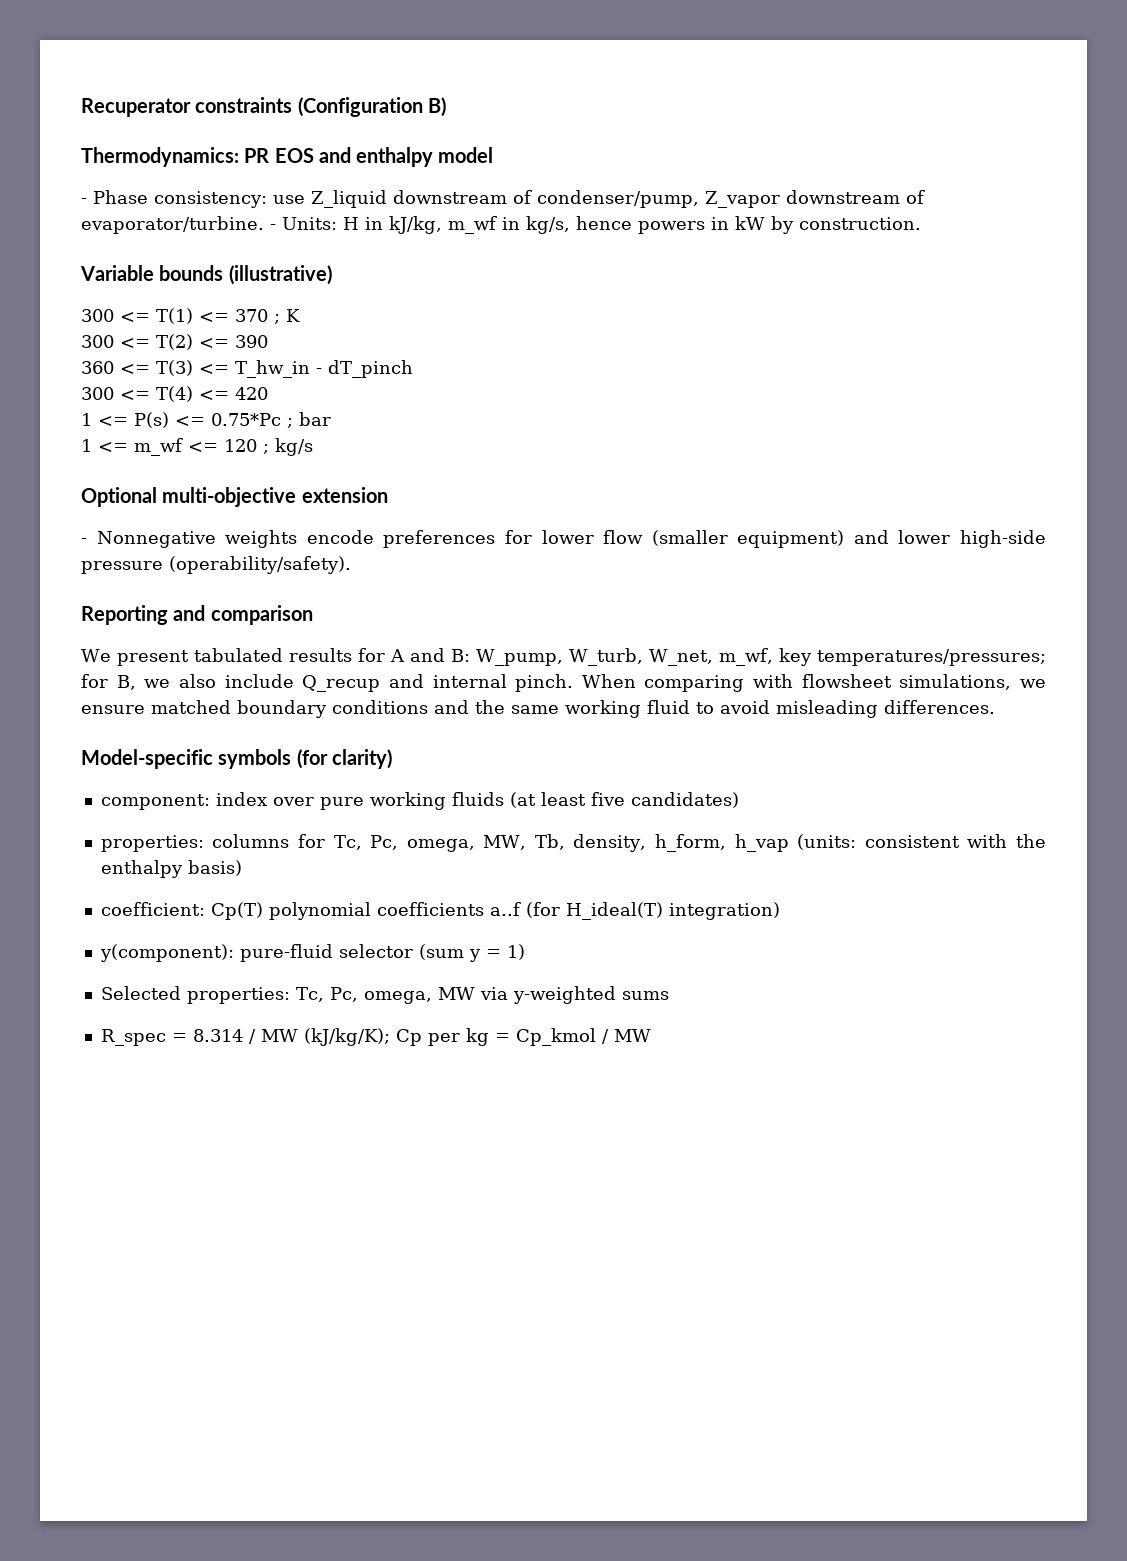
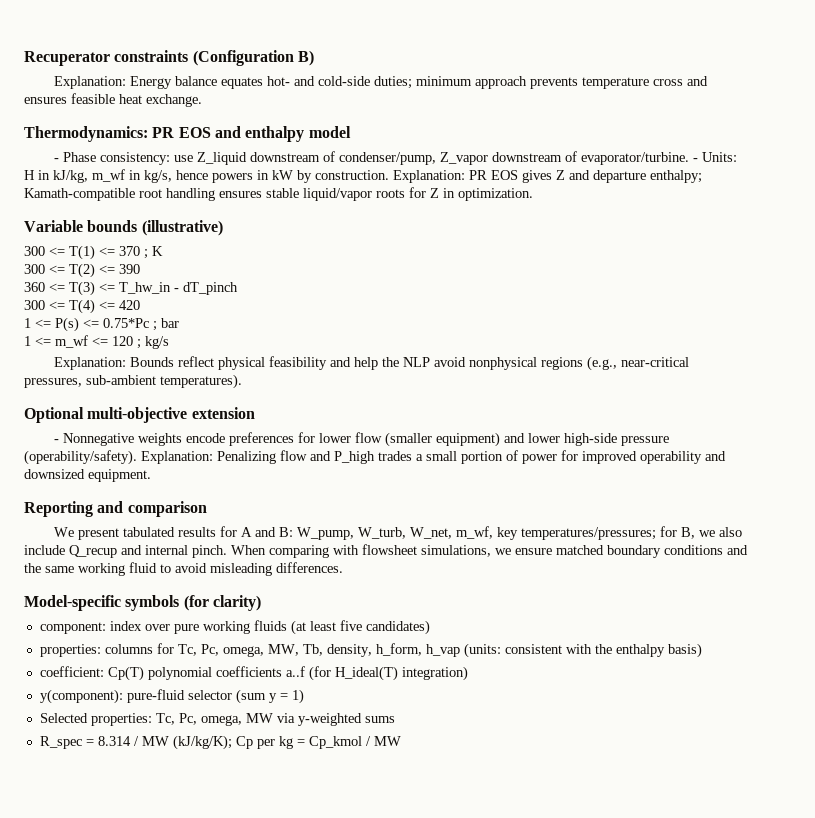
(446, 107) none -> [53,76,708,89] [24,93,202,107] // Explanation: Energy balance equates hot- and cold-side duties; minimum approach prevents temperature cross and ensures feasible heat exchange.
(921, 223) none -> [393,170,702,183] [24,187,533,201] Explanation: PR EOS gives Z and departure enthalpy; Kamath-compatible root handling ensures stable liquid/vapor roots for Z in optimization.
(313, 447) none -> [53,356,689,371] [24,374,242,389] // Explanation: Bounds reflect physical feasibility and help the NLP avoid nonphysical regions (e.g., near-critical pressures, sub-ambient temperatures).
(351, 565) none -> [141,450,726,464] [24,469,151,482] Explanation: Penalizing flow and P_high trades a small portion of power for improved operability and downsized equipment.

